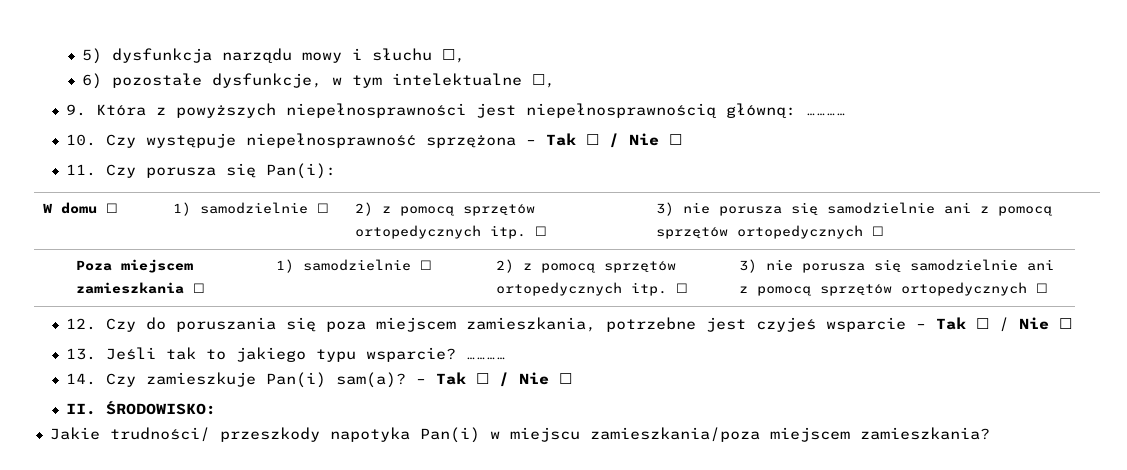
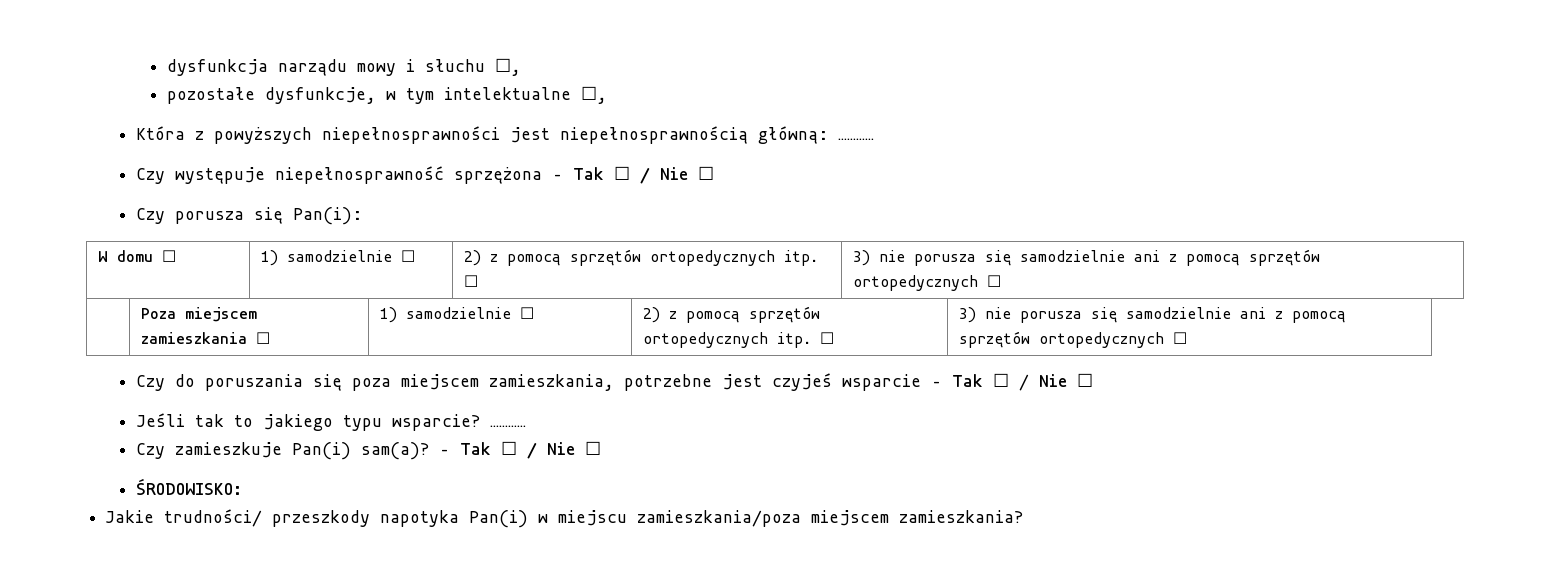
[82,48,103,64] 5) -> (166, 67) none
[82,73,103,89] 6) -> (521, 67) none
[66,104,87,116] 9. -> (607, 95) none
[66,134,97,146] 10. -> (874, 139) none
[66,164,97,176] 11. -> (714, 173) none
[66,318,97,330] 12. -> (1187, 338) none
[66,348,97,360] 13. -> (1093, 380) none
[66,373,97,385] 14. -> (526, 426) none
[66,403,97,415] II. -> (601, 448) none

